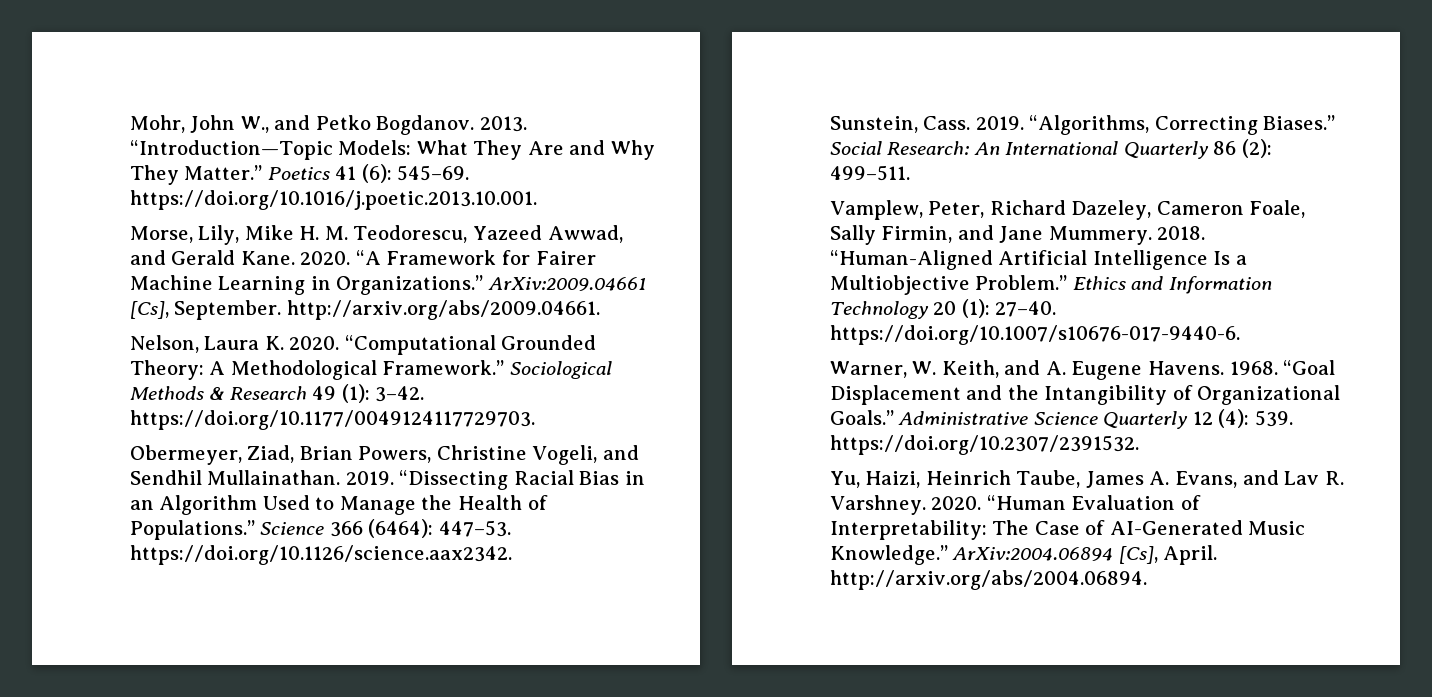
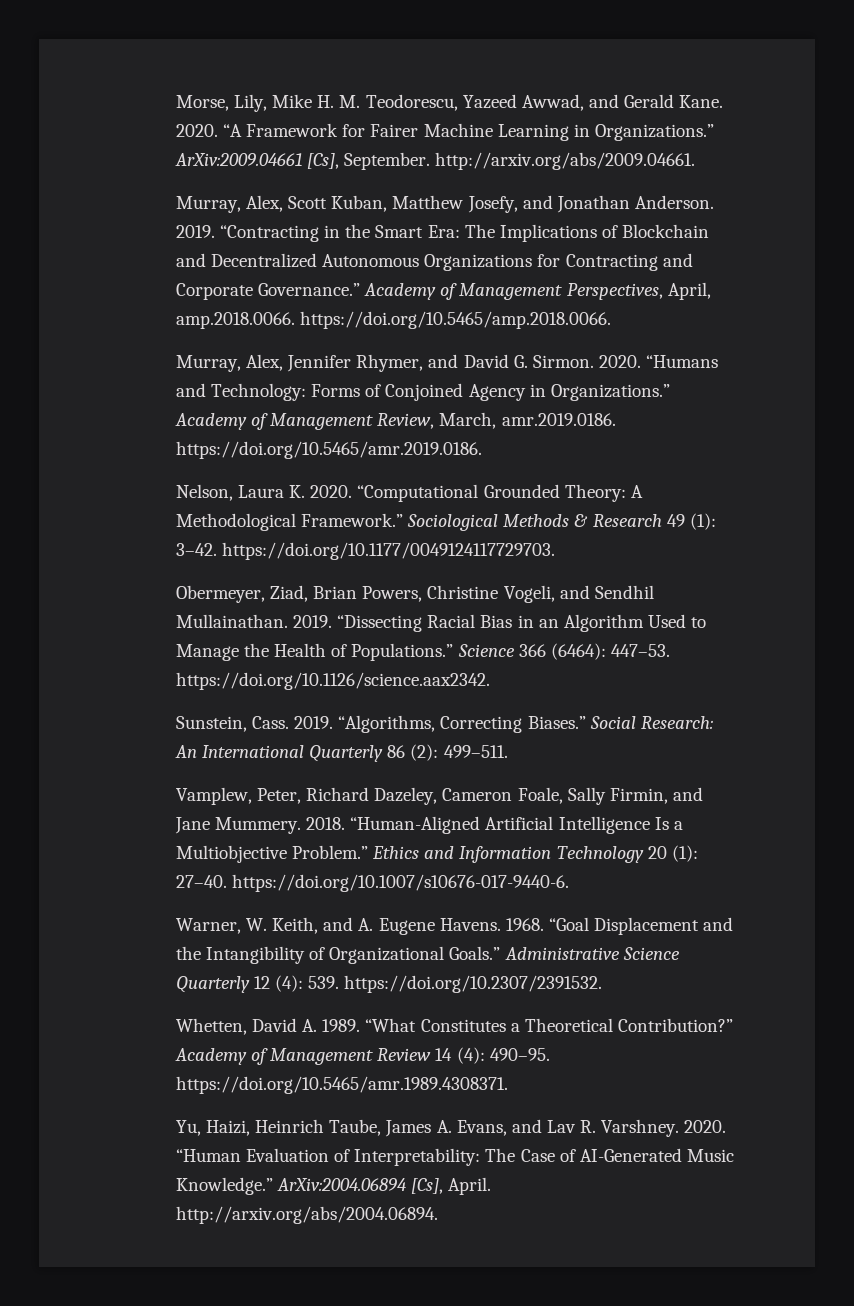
[129,115,527,135] [129,140,655,160] [129,164,470,185] [129,190,537,210] Mohr, John W., and Petko Bogdanov. 2013. “Introduction—Topic Models: What They Are and Why They Matter.” Poetics 41 (6): 545–69. https://doi.org/10.1016/j.poetic.2013.10.001. // -> (175, 103) none
(600, 310) none -> [175,195,714,213] [175,224,710,242] [175,253,693,271] [175,282,711,300] [175,311,612,329] [175,354,719,372] [175,383,670,401] [174,412,616,430] [175,441,482,459] // Murray, Alex, Scott Kuban, Matthew Josefy, and Jonathan Anderson. 2019. “Contracting in the Smart Era: The Implications of Blockchain and Decentralized Autonomous Organizations for Contracting and Corporate Governance.” Academy of Management Perspectives, April, amp.2018.0066. https://doi.org/10.5465/amp.2018.0066. // Murray, Alex, Jennifer Rhymer, and David G. Sirmon. 2020. “Humans and Technology: Forms of Conjoined Agency in Organizations.” Academy of Management Review, March, amr.2019.0186. https://doi.org/10.5465/amr.2019.0186.
(1139, 445) none -> [175,1018,733,1035] [174,1047,550,1065] [175,1076,508,1094] // Whetten, David A. 1989. “What Constitutes a Theoretical Contribution?” Academy of Management Review 14 (4): 490–95. https://doi.org/10.5465/amr.1989.4308371.

